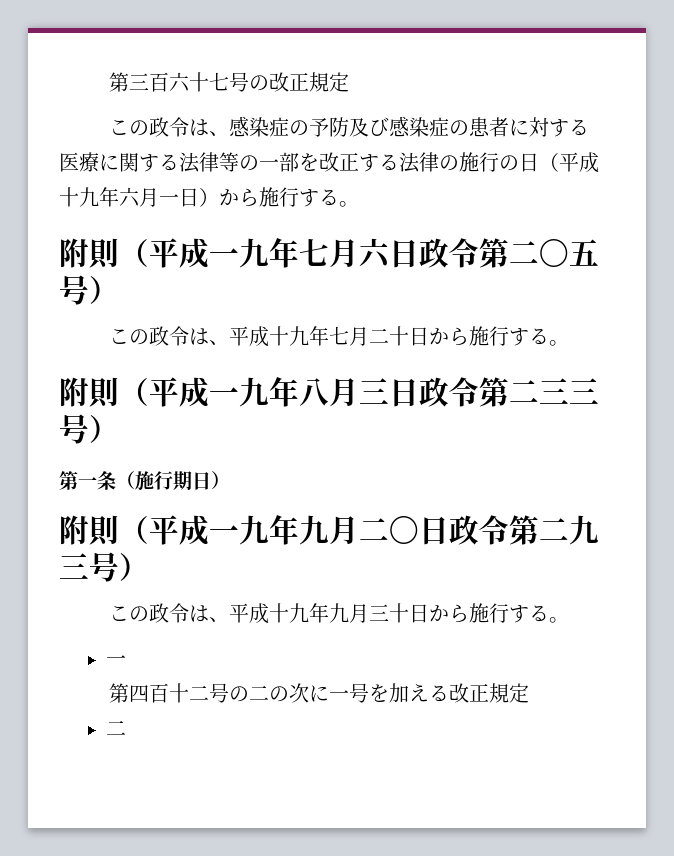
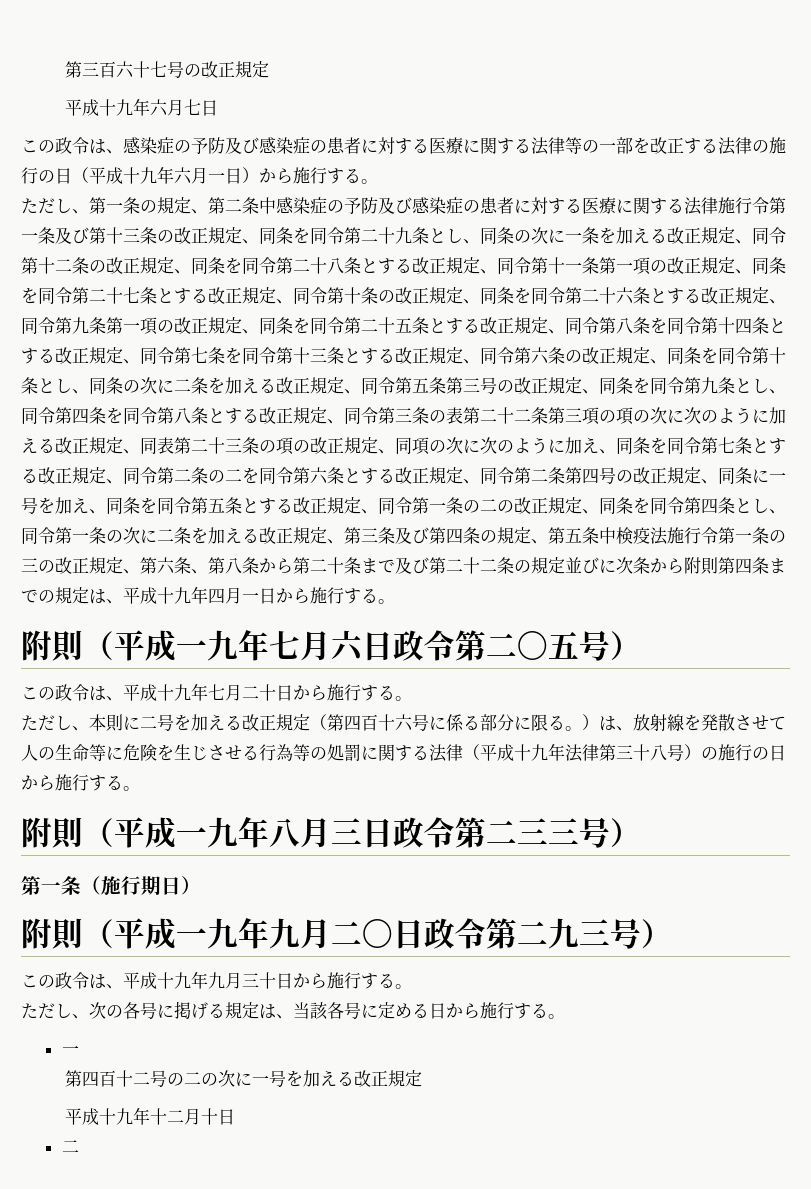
(349, 82) none -> [64,98,218,116] // 平成十九年六月七日
(359, 204) none -> [21,197,786,215] [21,227,786,244] [21,257,786,275] [21,287,786,304] [21,317,786,335] [21,347,786,364] [21,377,786,394] [21,407,786,425] [21,437,786,455] [21,467,786,484] [21,497,786,514] [21,527,786,545] [21,557,786,575] [21,586,395,604] // ただし、第一条の規定、第二条中感染症の予防及び感染症の患者に対する医療に関する法律施行令第一条及び第十三条の改正規定、同条を同令第二十九条とし、同条の次に一条を加える改正規定、同令第十二条の改正規定、同条を同令第二十八条とする改正規定、同令第十一条第一項の改正規定、同条を同令第二十七条とする改正規定、同令第十条の改正規定、同条を同令第二十六条とする改正規定、同令第九条第一項の改正規定、同条を同令第二十五条とする改正規定、同令第八条を同令第十四条とする改正規定、同令第七条を同令第十三条とする改正規定、同令第六条の改正規定、同条を同令第十条とし、同条の次に二条を加える改正規定、同令第五条第三号の改正規定、同条を同令第九条とし、同令第四条を同令第八条とする改正規定、同令第三条の表第二十二条第三項の項の次に次のように加える改正規定、同表第二十三条の項の改正規定、同項の次に次のように加え、同条を同令第七条とする改正規定、同令第二条の二を同令第六条とする改正規定、同令第二条第四号の改正規定、同条に一号を加え、同条を同令第五条とする改正規定、同令第一条の二の改正規定、同条を同令第四条とし、同令第一条の次に二条を加える改正規定、第三条及び第四条の規定、第五条中検疫法施行令第一条の三の改正規定、第六条、第八条から第二十条まで及び第二十二条の規定並びに次条から附則第四条までの規定は、平成十九年四月一日から施行する。
(569, 343) none -> [21,714,786,732] [21,743,786,762] [21,774,140,791] // ただし、本則に二号を加える改正規定（第四百十六号に係る部分に限る。）は、放射線を発散させて人の生命等に危険を生じさせる行為等の処罰に関する法律（平成十九年法律第三十八号）の施行の日から施行する。
(569, 620) none -> [21,1001,565,1020] // ただし、次の各号に掲げる規定は、当該各号に定める日から施行する。
(529, 693) none -> [64,1107,235,1125] // 平成十九年十二月十日

